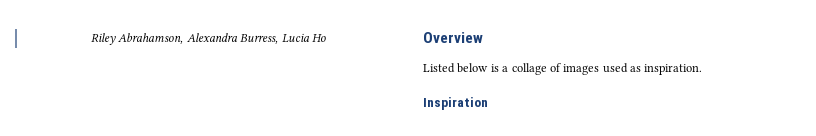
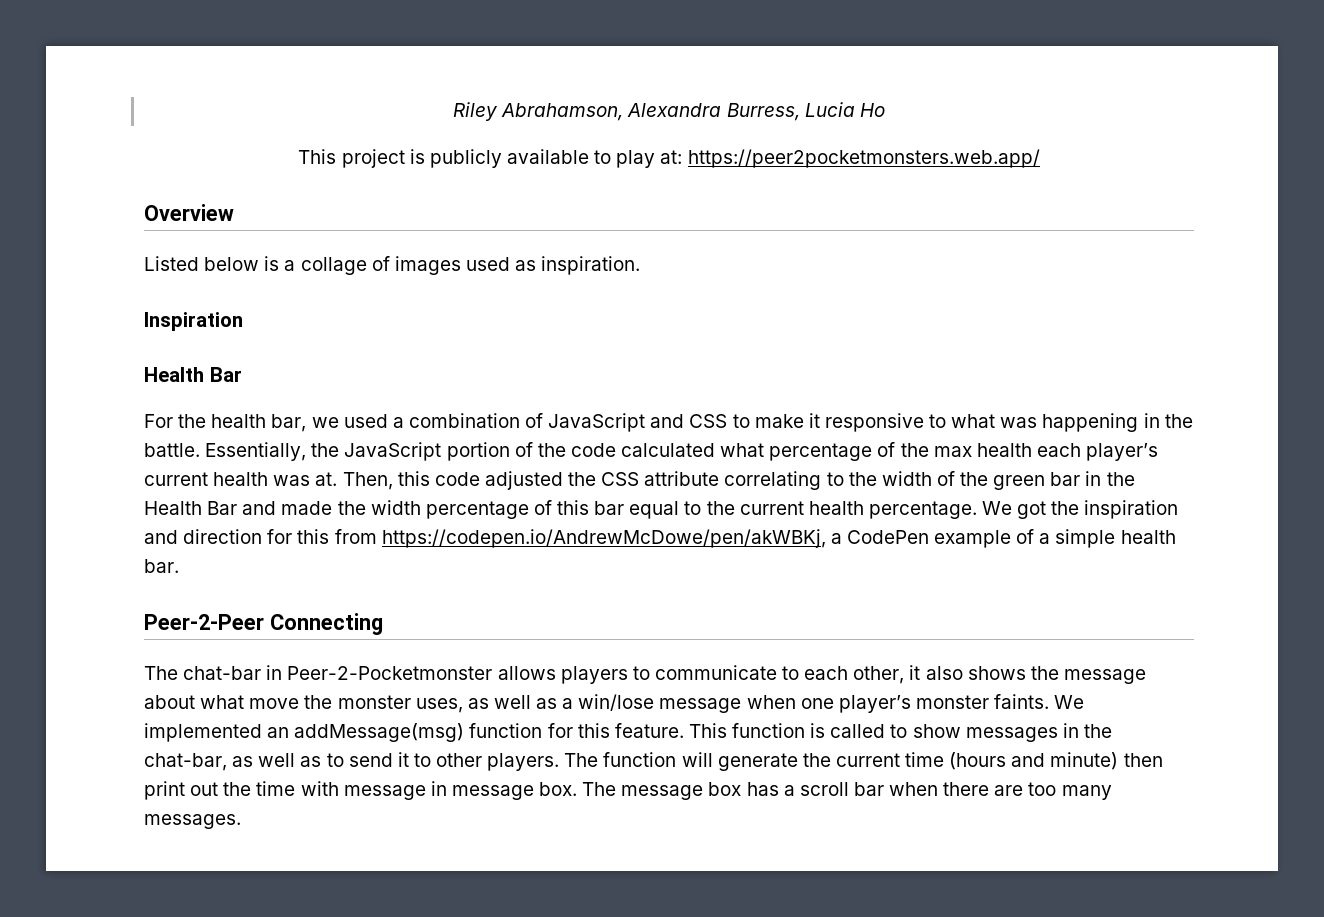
(326, 38) none -> [298,149,1040,168] // This project is publicly available to play at: https://peer2pocketmonsters.web.app/
(488, 103) none -> [144,367,242,382] [144,413,1193,432] [144,442,1159,461] [144,471,1135,490] [144,500,1179,519] [144,529,1176,548] [144,559,179,573] [144,613,383,635] [144,665,1146,684] [144,694,1085,713] [144,723,1112,742] [144,752,1163,771] [144,781,1112,800] [144,814,241,829] // Health Bar // For the health bar, we used a combination of JavaScript and CSS to make it responsive to what was happening in the battle. Essentially, the JavaScript portion of the code calculated what percentage of the max health each player’s current health was at. Then, this code adjusted the CSS attribute correlating to the width of the green bar in the Health Bar and made the width percentage of this bar equal to the current health percentage. We got the inspiration and direction for this from https://codepen.io/AndrewMcDowe/pen/akWBKj, a CodePen example of a simple health bar. // Peer-2-Peer Connecting // The chat-bar in Peer-2-Pocketmonster allows players to communicate to each other, it also shows the message about what move the monster uses, as well as a win/lose message when one player’s monster faints. We implemented an addMessage(msg) function for this feature. This function is called to show messages in the chat-bar, as well as to send it to other players. The function will generate the current time (hours and minute) then print out the time with message in message box. The message box has a scroll bar when there are too many messages.

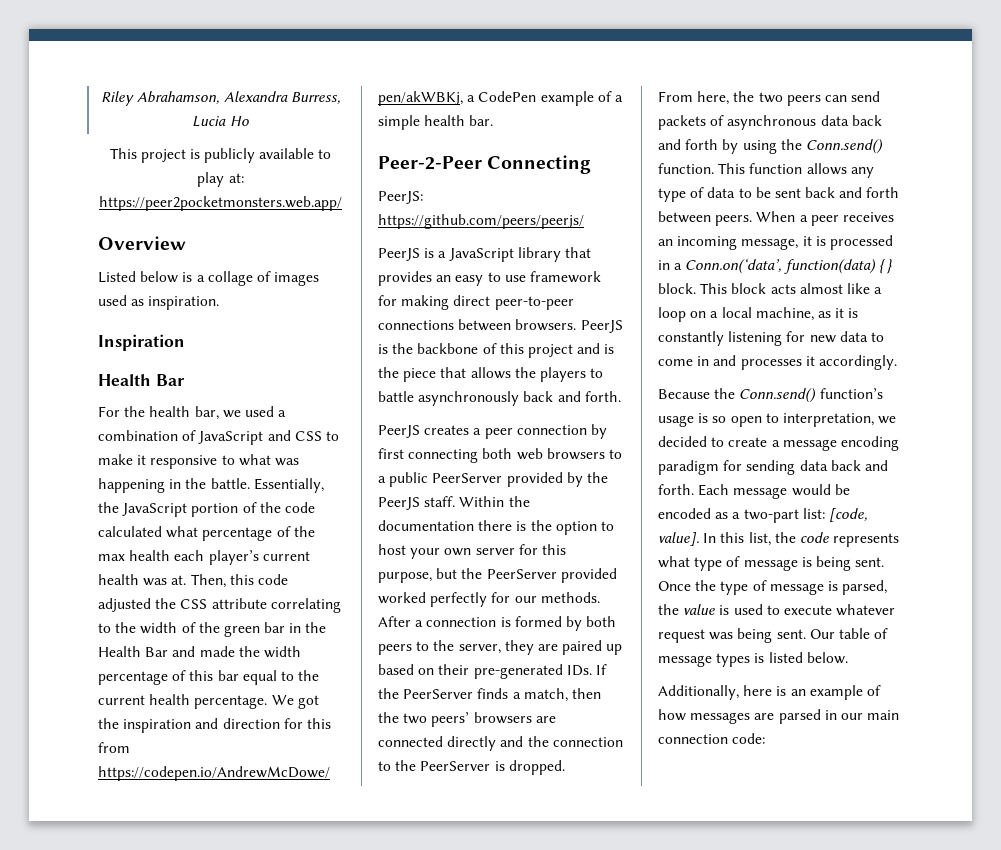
[144,665,1146,684] [144,694,1085,713] [144,723,1112,742] [144,752,1163,771] [144,781,1112,800] [144,814,241,829] The chat-bar in Peer-2-Pocketmonster allows players to communicate to each other, it also shows the message about what move the monster uses, as well as a win/lose message when one player’s monster faints. We implemented an addMessage(msg) function for this feature. This function is called to show messages in the chat-bar, as well as to send it to other players. The function will generate the current time (hours and minute) then print out the time with message in message box. The message box has a scroll bar when there are too many messages. -> [378,191,423,204] [378,214,584,229] [378,247,591,262] [378,271,601,286] [378,295,574,310] [378,319,623,333] [378,343,615,358] [378,367,604,382] [378,391,621,406] [378,424,607,439] [378,448,622,463] [378,472,608,487] [378,496,530,510] [378,520,614,535] [378,544,566,559] [378,568,617,583] [378,592,600,607] [378,616,617,631] [378,640,623,655] [378,664,607,679] [378,688,601,702] [378,712,556,727] [378,736,623,751] [378,760,565,775] [658,91,881,106] [658,115,882,130] [658,139,883,154] [658,163,874,178] [658,187,900,202] [658,211,894,226] [658,235,893,250] [658,258,892,274] [658,283,883,294] [658,307,859,322] [658,331,884,346] [658,355,897,370] [658,388,883,403] [658,413,897,427] [658,436,899,451] [658,460,888,475] [658,484,850,499] [658,508,867,523] [658,532,900,547] [658,556,885,571] [658,580,888,595] [658,604,896,616] [658,628,889,643] [658,652,848,667] [658,685,881,700] [658,709,900,724] [658,733,766,744] PeerJS: https://github.com/peers/peerjs/ // PeerJS is a JavaScript library that provides an easy to use framework for making direct peer-to-peer connections between browsers. PeerJS is the backbone of this project and is the piece that allows the players to battle asynchronously back and forth. // PeerJS creates a peer connection by first connecting both web browsers to a public PeerServer provided by the PeerJS staff. Within the documentation there is the option to host your own server for this purpose, but the PeerServer provided worked perfectly for our methods. After a connection is formed by both peers to the server, they are paired up based on their pre-generated IDs. If the PeerServer finds a match, then the two peers’ browsers are connected directly and the connection to the PeerServer is dropped. // From here, the two peers can send packets of asynchronous data back and forth by using the Conn.send() function. This function allows any type of data to be sent back and forth between peers. When a peer receives an incoming message, it is processed in a Conn.on(‘data’, function(data) { } block. This block acts almost like a loop on a local machine, as it is constantly listening for new data to come in and processes it accordingly. // Because the Conn.send() function’s usage is so open to interpretation, we decided to create a message encoding paradigm for sending data back and forth. Each message would be encoded as a two-part list: [code, value]. In this list, the code represents what type of message is being sent. Once the type of message is parsed, the value is used to execute whatever request was being sent. Our table of message types is listed below. // Additionally, here is an example of how messages are parsed in our main connection code:

